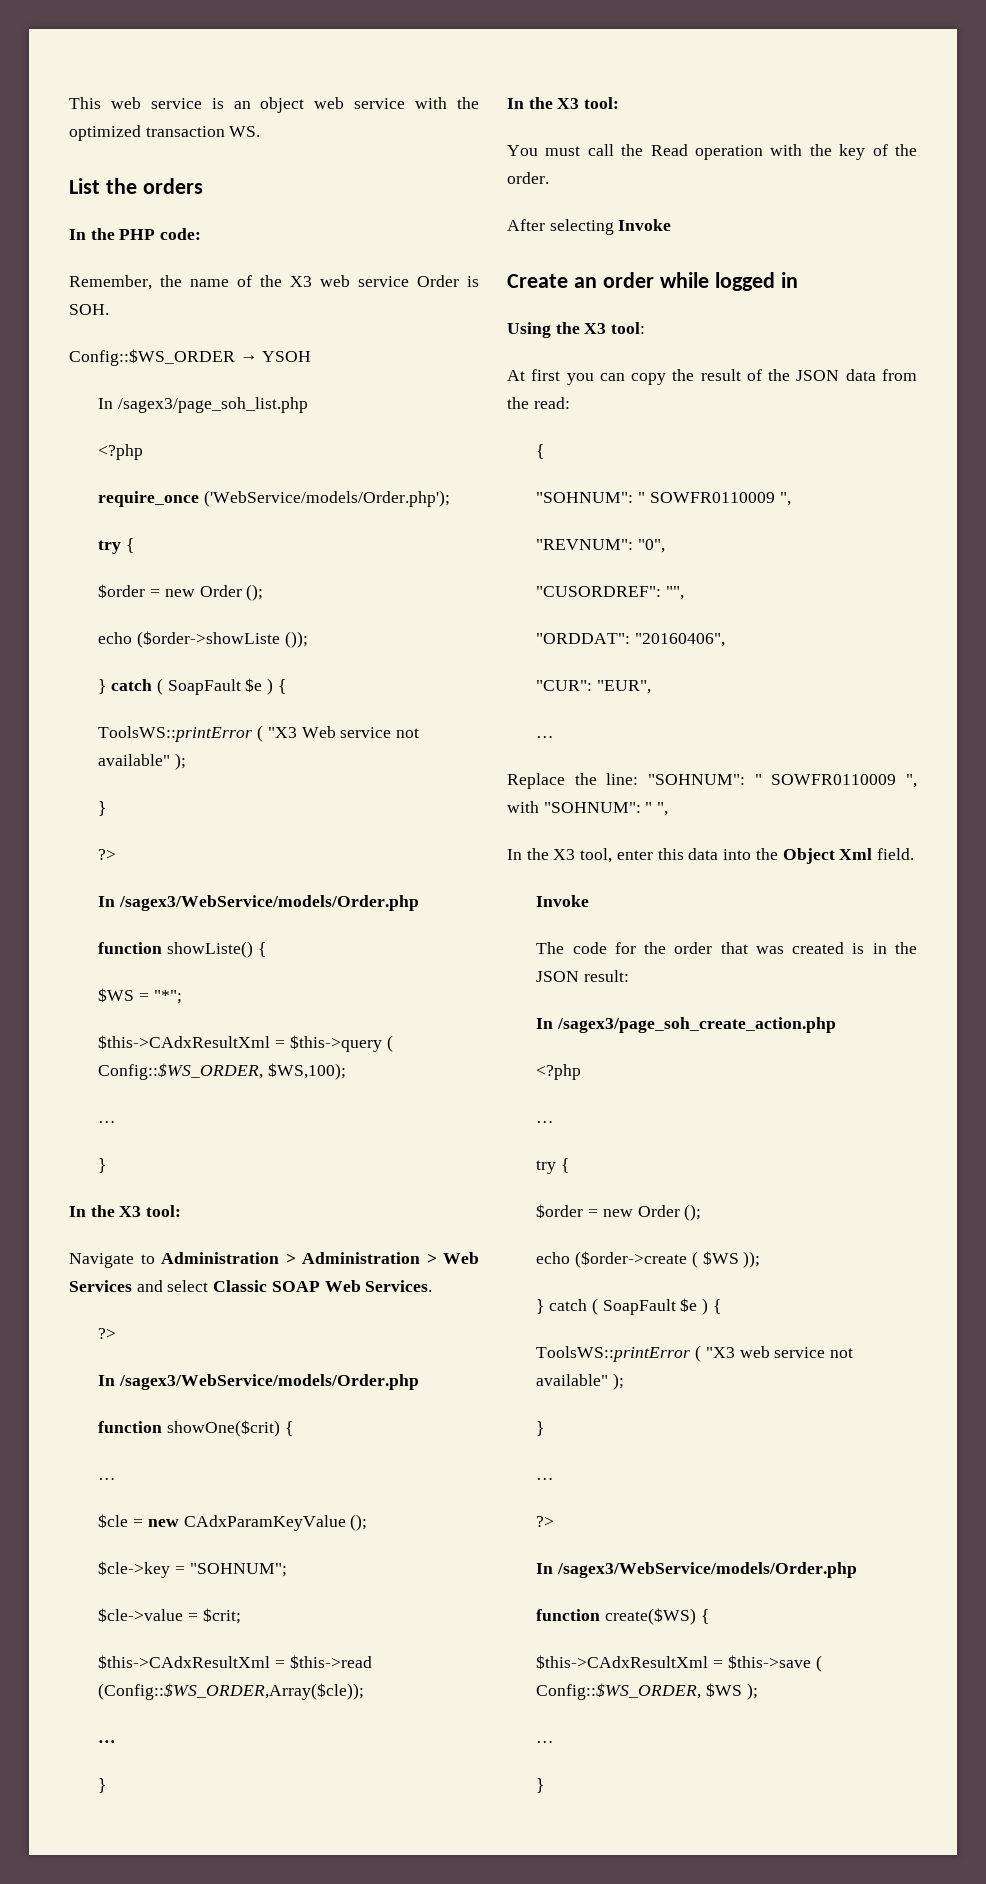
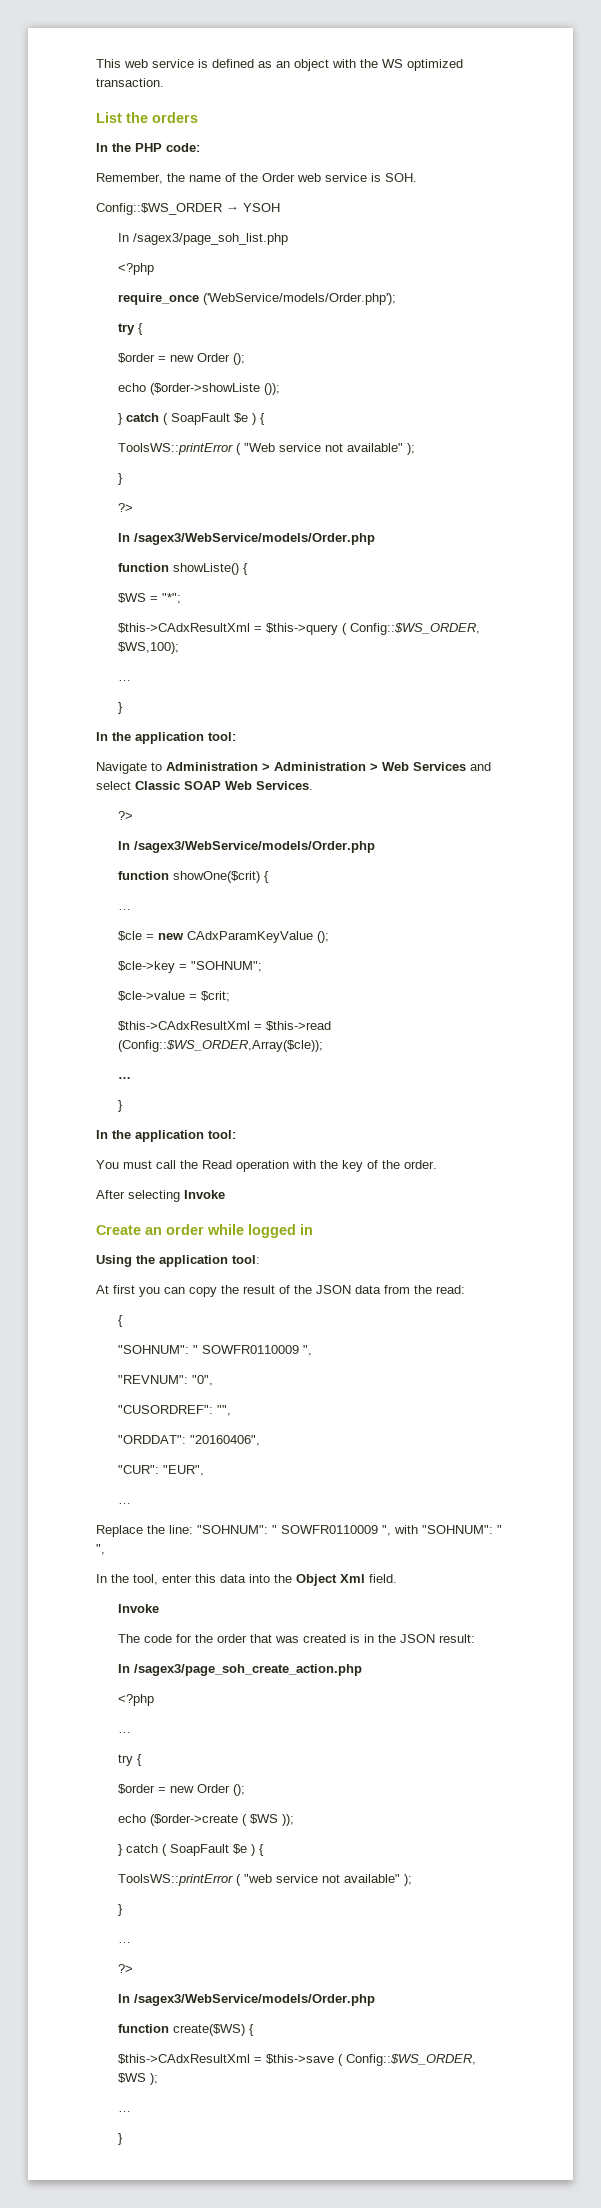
[233,97,479,113] [69,125,261,141] an object web service with the optimized transaction WS. -> [212,59,463,71] [96,78,164,87] defined as an object with the WS optimized transaction.
[290,275,459,287] X3 web service Order -> [262,173,367,182] Order web service
[267,726,336,738] "X3 Web -> [244,443,276,452] "Web
[119,1206,142,1217] X3 -> [135,732,204,744] application
[557,98,580,109] X3 -> [135,1130,204,1142] application
[584,323,607,334] X3 -> [159,1255,228,1267] application
[553,849,576,860] X3 -> (129, 1578) none
[705,1346,770,1358] "X3 web -> [244,1874,273,1883] "web

